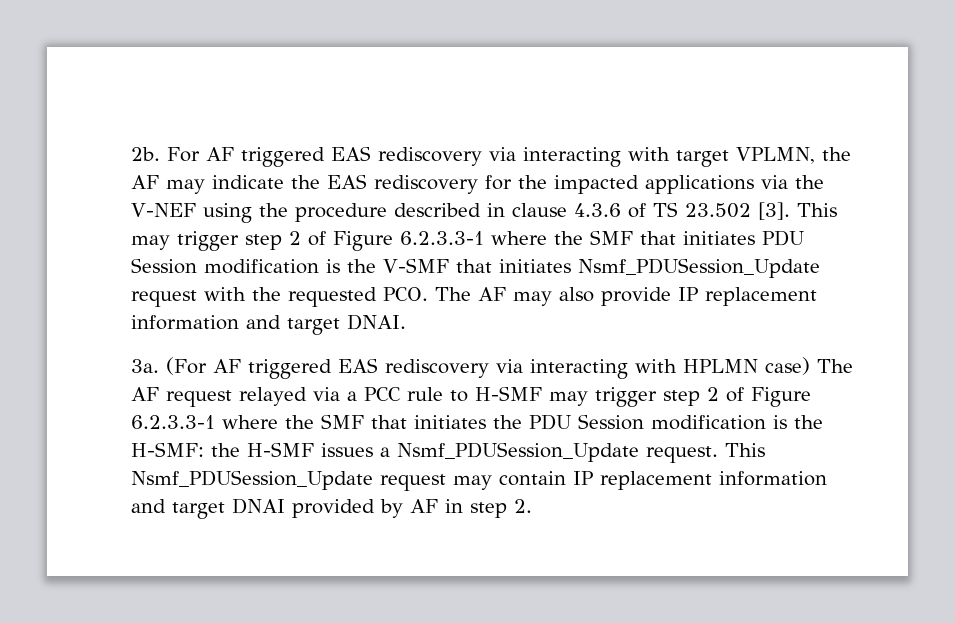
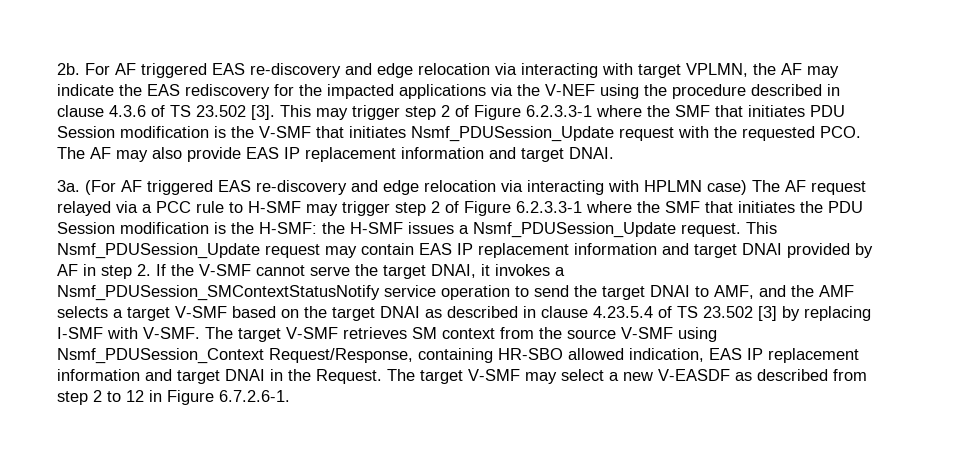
[377,147,482,166] rediscovery -> [249,63,490,78] re-discovery and edge relocation
(671, 296) none -> [245,147,279,159] EAS
[384,359,489,378] rediscovery -> [255,180,496,195] re-discovery and edge relocation
(566, 478) none -> [418,243,452,255] EAS
(532, 506) none -> [155,264,565,279] [56,285,854,301] [56,306,871,321] [56,327,717,342] [56,348,859,364] [56,369,867,384] [56,390,290,405] If the V-SMF cannot serve the target DNAI, it invokes a Nsmf_PDUSession_SMContextStatusNotify service operation to send the target DNAI to AMF, and the AMF selects a target V-SMF based on the target DNAI as described in clause 4.23.5.4 of TS 23.502 [3] by replacing I-SMF with V-SMF. The target V-SMF retrieves SM context from the source V-SMF using Nsmf_PDUSession_Context Request/Response, containing HR-SBO allowed indication, EAS IP replacement information and target DNAI in the Request. The target V-SMF may select a new V-EASDF as described from step 2 to 12 in Figure 6.7.2.6-1.

